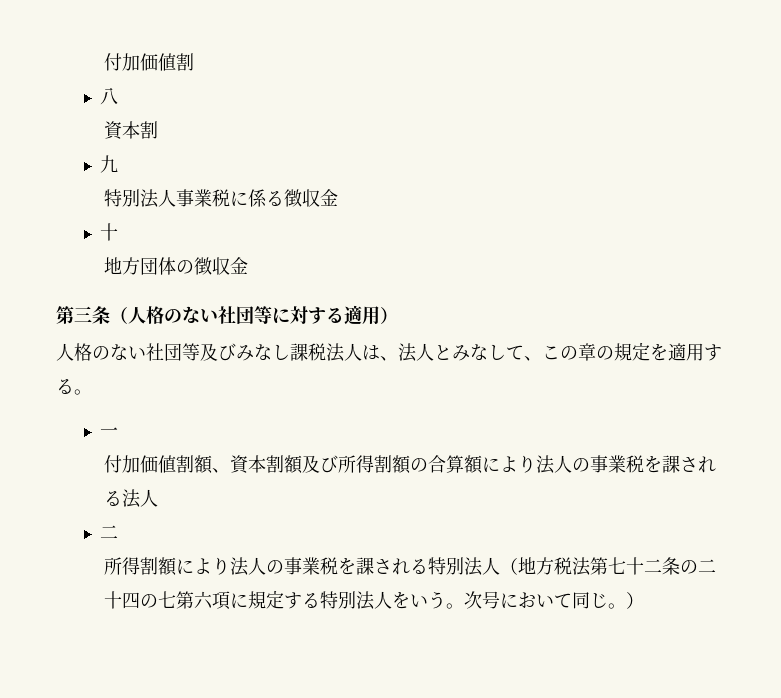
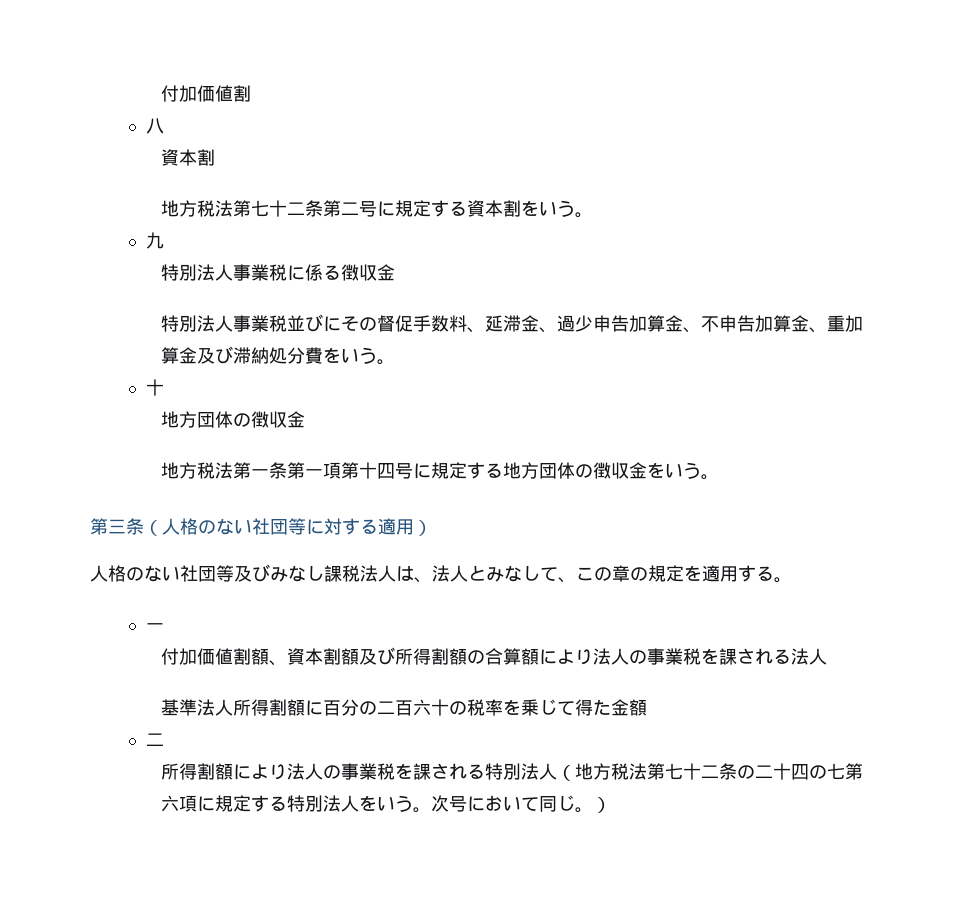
(158, 130) none -> [161,200,594,218] // 地方税法第七十二条第二号に規定する資本割をいう。
(338, 197) none -> [161,314,864,333] [161,346,396,365] // 特別法人事業税並びにその督促手数料、延滞金、過少申告加算金、不申告加算金、重加算金及び滞納処分費をいう。
(248, 265) none -> [161,462,720,480] // 地方税法第一条第一項第十四号に規定する地方団体の徴収金をいう。
(158, 498) none -> [161,699,648,716] // 基準法人所得割額に百分の二百六十の税率を乗じて得た金額

